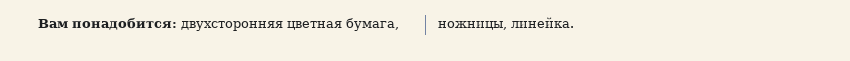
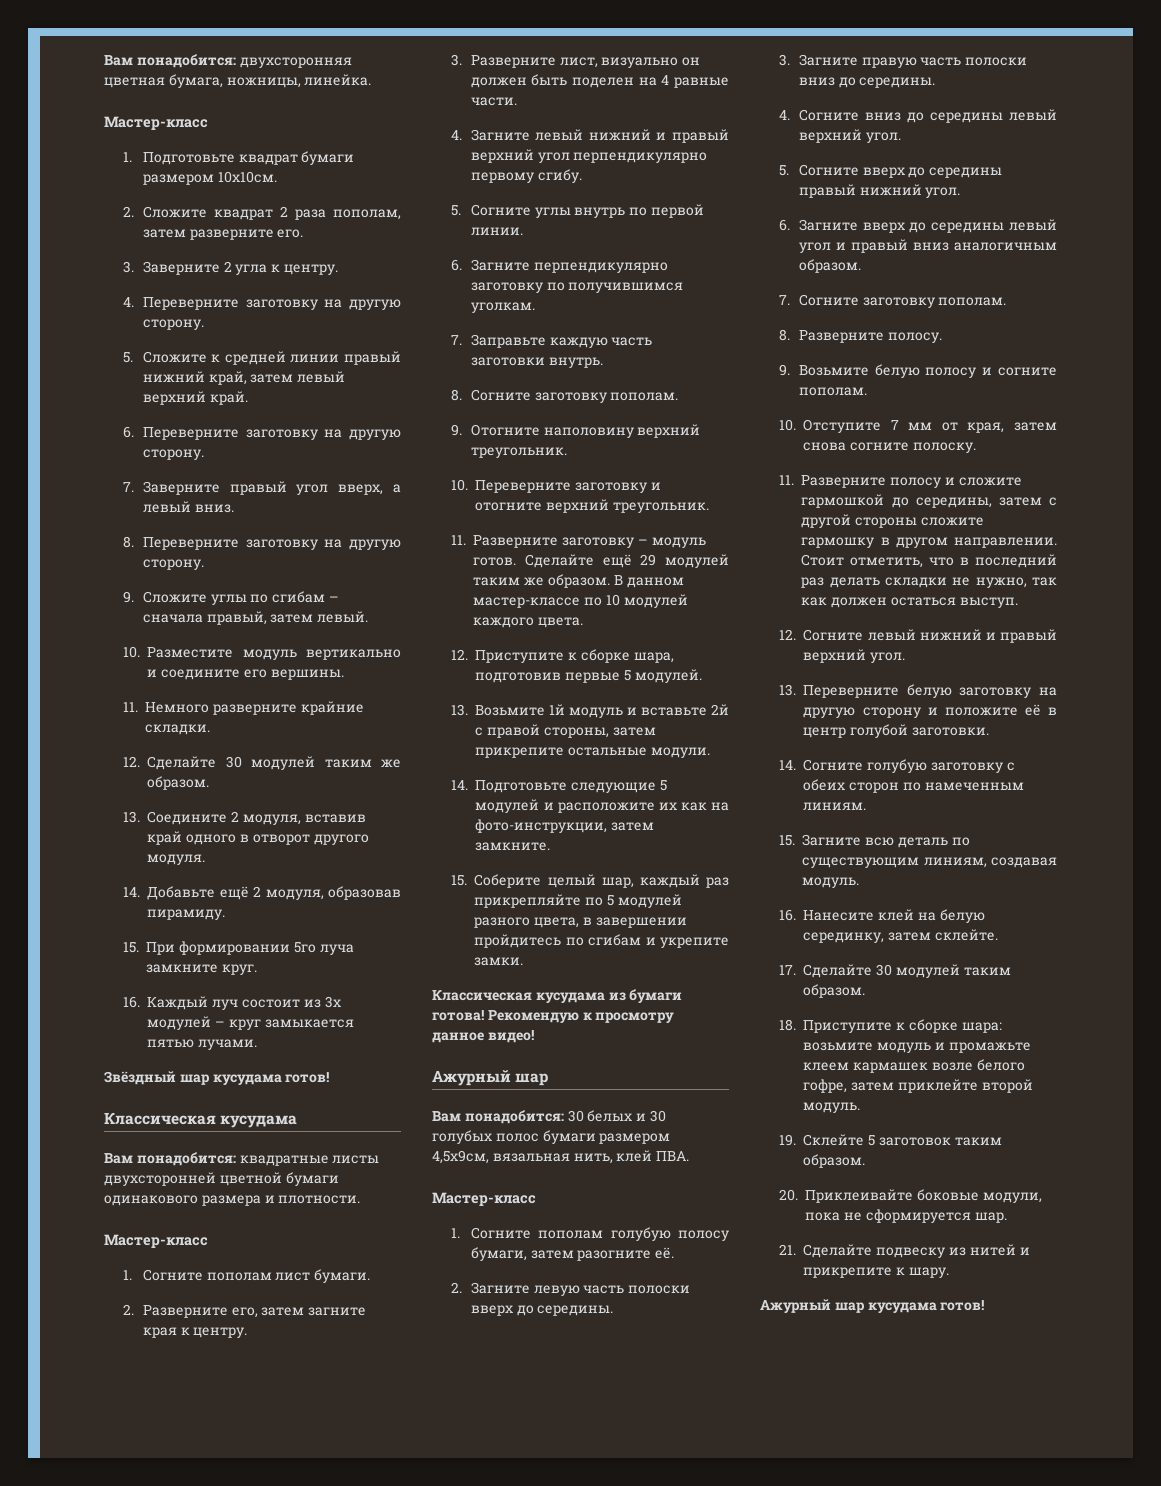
(574, 22) none -> [104,116,208,130] [123,151,355,165] [142,171,277,185] [123,206,401,220] [142,229,304,240] [123,261,338,275] [123,297,401,310] [142,319,204,330] [123,351,401,365] [142,371,346,385] [142,391,248,405] [123,426,401,440] [142,449,204,460] [123,481,401,495] [142,501,234,513] [123,536,401,550] [142,559,204,570] [123,591,339,605] [142,611,369,625] [123,646,401,660] [147,669,344,680] [123,701,364,715] [145,724,211,735] [123,756,401,770] [147,776,210,790] [123,811,366,825] [147,831,369,845] [147,854,206,865] [123,886,401,900] [147,909,226,920] [123,941,354,955] [146,964,258,975] [123,996,341,1010] [147,1016,354,1030] [147,1039,258,1050] [104,1071,330,1085] [104,1112,298,1128] [104,1152,380,1166] [104,1172,339,1186] [104,1195,361,1206] [104,1234,208,1248] [123,1269,371,1283] [123,1304,367,1318] [142,1327,248,1338] [451,54,701,68] [470,74,729,88] [470,97,517,106] [451,129,729,143] [470,149,708,163] [470,169,582,183] [451,204,704,218] [470,227,523,235] [451,259,668,273] [470,282,684,293] [470,302,535,313] [451,334,653,348] [470,357,603,368] [451,389,679,403] [451,424,701,438] [470,447,567,458] [451,479,661,493] [475,499,709,513] [451,535,706,548] [473,554,729,568] [473,574,684,588] [473,594,688,608] [473,617,584,628] [451,649,674,663] [475,669,702,683] [451,704,729,718] [475,724,656,738] [475,747,710,758] [451,780,667,793] [475,799,729,813] [475,819,655,833] [475,842,551,851] [451,874,729,888] [474,894,682,908] [474,917,687,928] [474,934,729,948] [474,957,524,966] [432,989,683,1003] [432,1010,675,1023] [432,1030,534,1043] [432,1070,549,1086] [432,1110,666,1124] [432,1130,671,1144] [432,1150,690,1164] [432,1192,536,1206] [451,1227,729,1241] [470,1247,675,1261] [451,1282,691,1296] [470,1305,614,1316] [779,54,1028,68] [798,77,936,88] [779,109,1057,123] [798,129,901,143] [779,164,1003,178] [798,184,961,198] [779,219,1057,233] [798,239,1057,253] [798,259,861,273] [779,294,1007,308] [779,329,942,343] [779,364,1057,378] [798,387,867,396] [779,419,1057,433] [803,442,976,453] [779,475,1022,488] [801,494,1057,508] [801,514,984,528] [801,537,1057,548] [801,554,1057,568] [801,577,1057,588] [801,597,1018,608] [779,629,1057,643] [803,649,906,663] [779,684,1057,698] [803,704,1057,718] [803,724,989,738] [779,759,1015,773] [803,779,1024,793] [803,802,867,810] [779,834,970,848] [802,857,1057,868] [802,877,860,888] [779,909,985,923] [803,929,998,943] [779,964,1011,978] [803,984,866,998] [779,1019,1002,1033] [803,1042,1031,1053] [803,1059,1025,1073] [803,1079,1033,1093] [803,1102,861,1113] [779,1134,1002,1146] [803,1154,866,1168] [779,1189,1042,1203] [805,1209,1007,1223] [779,1244,1030,1258] [803,1267,949,1278] [760,1299,985,1313] // Мастер-класс // 1. Подготовьте квадрат бумаги размером 10х10см. // 2. Сложите квадрат 2 раза пополам, затем разверните его. // 3. Заверните 2 угла к центру. // 4. Переверните заготовку на другую сторону. // 5. Сложите к средней линии правый нижний край, затем левый верхний край. // 6. Переверните заготовку на другую сторону. // 7. Заверните правый угол вверх, а левый вниз. // 8. Переверните заготовку на другую сторону. // 9. Сложите углы по сгибам – сначала правый, затем левый. // 10. Разместите модуль вертикально и соедините его вершины. // 11. Немного разверните крайние складки. // 12. Сделайте 30 модулей таким же образом. // 13. Соедините 2 модуля, вставив край одного в отворот другого модуля. // 14. Добавьте ещё 2 модуля, образовав пирамиду. // 15. При формировании 5го луча замкните круг. // 16. Каждый луч состоит из 3х модулей – круг замыкается пятью лучами. // Звёздный шар кусудама готов! // Классическая кусудама // Вам понадобится: квадратные листы двухсторонней цветной бумаги одинакового размера и плотности. // Мастер-класс // 1. Согните пополам лист бумаги. // 2. Разверните его, затем загните края к центру. // 3. Разверните лист, визуально он должен быть поделен на 4 равные части. // 4. Загните левый нижний и правый верхний угол перпендикулярно первому сгибу. // 5. Согните углы внутрь по первой линии. // 6. Загните перпендикулярно заготовку по получившимся уголкам. // 7. Заправьте каждую часть заготовки внутрь. // 8. Согните заготовку пополам. // 9. Отогните наполовину верхний треугольник. // 10. Переверните заготовку и отогните верхний треугольник. // 11. Разверните заготовку – модуль готов. Сделайте ещё 29 модулей таким же образом. В данном мастер-классе по 10 модулей каждого цвета. // 12. Приступите к сборке шара, подготовив первые 5 модулей. // 13. Возьмите 1й модуль и вставьте 2й с правой стороны, затем прикрепите остальные модули. // 14. Подготовьте следующие 5 модулей и расположите их как на фото-инструкции, затем замкните. // 15. Соберите целый шар, каждый раз прикрепляйте по 5 модулей разного цвета, в завершении пройдитесь по сгибам и укрепите замки. // Классическая кусудама из бумаги готова! Рекомендую к просмотру данное видео! // Ажурный шар // Вам понадобится: 30 белых и 30 голубых полос бумаги размером 4,5х9см, вязальная нить, клей ПВА. // Мастер-класс // 1. Согните пополам голубую полосу бумаги, затем разогните её. // 2. Загните левую часть полоски вверх до середины. // 3. Загните правую часть полоски вниз до середины. // 4. Согните вниз до середины левый верхний угол. // 5. Согните вверх до середины правый нижний угол. // 6. Загните вверх до середины левый угол и правый вниз аналогичным образом. // 7. Согните заготовку пополам. // 8. Разверните полосу. // 9. Возьмите белую полосу и согните пополам. // 10. Отступите 7 мм от края, затем снова согните полоску. // 11. Разверните полосу и сложите гармошкой до середины, затем с другой стороны сложите гармошку в другом направлении. Стоит отметить, что в последний раз делать складки не нужно, так как должен остаться выступ. // 12. Согните левый нижний и правый верхний угол. // 13. Переверните белую заготовку на другую сторону и положите её в центр голубой заготовки. // 14. Согните голубую заготовку с обеих сторон по намеченным линиям. // 15. Загните всю деталь по существующим линиям, создавая модуль. // 16. Нанесите клей на белую серединку, затем склейте. // 17. Сделайте 30 модулей таким образом. // 18. Приступите к сборке шара: возьмите модуль и промажьте клеем кармашек возле белого гофре, затем приклейте второй модуль. // 19. Склейте 5 заготовок таким образом. // 20. Приклеивайте боковые модули, пока не сформируется шар. // 21. Сделайте подвеску из нитей и прикрепите к шару. // Ажурный шар кусудама готов!

